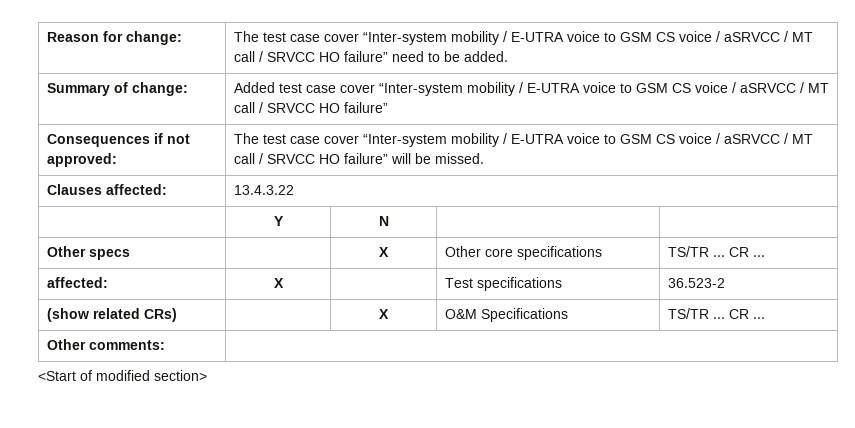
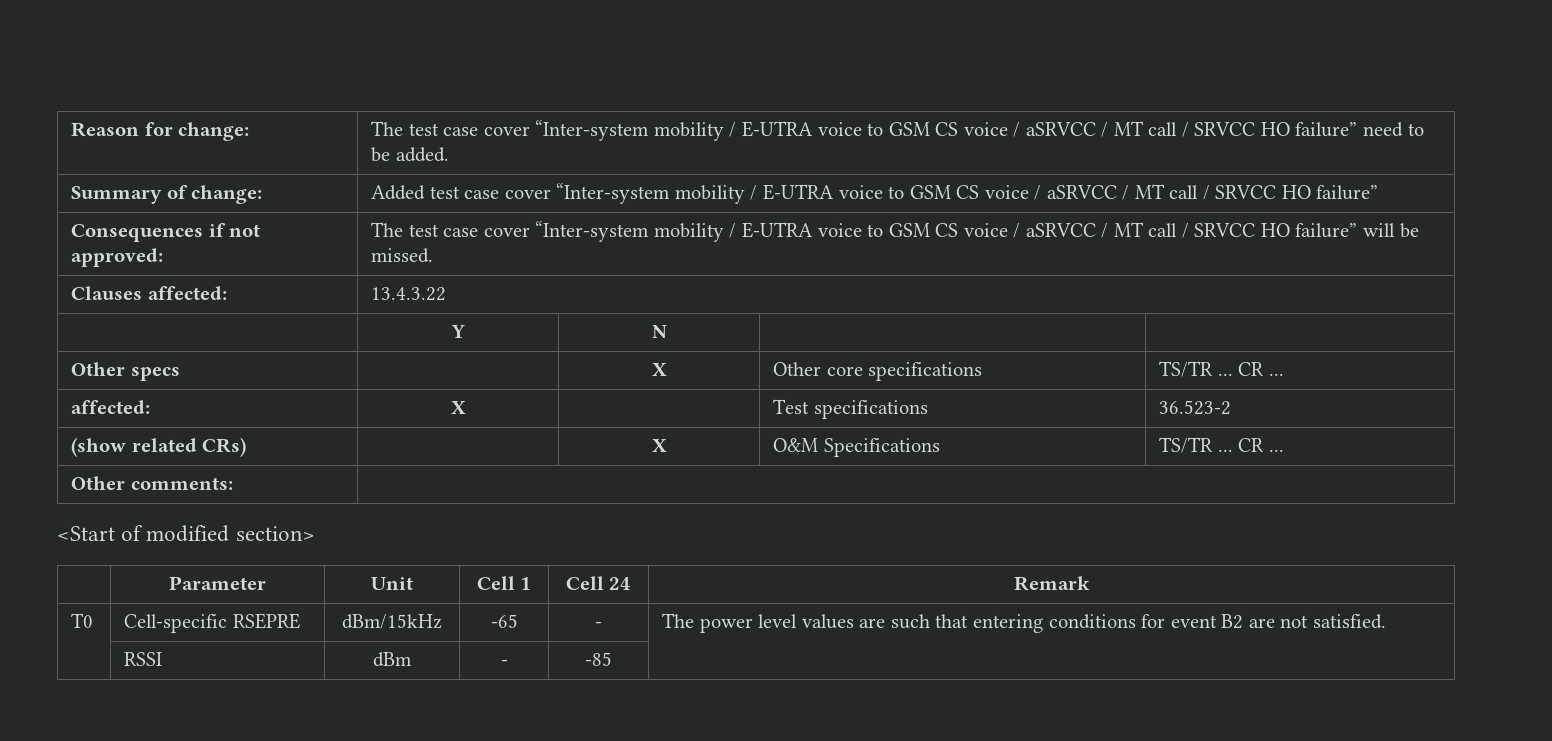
(207, 375) none -> [169,576,266,590] [371,577,413,590] [476,576,532,590] [565,576,632,590] [1013,576,1090,591] [71,613,94,628] [124,613,300,633] [342,614,442,629] [490,614,518,628] [595,622,602,628] [662,613,1386,633] [124,652,163,666] [373,652,412,667] [500,660,508,666] [585,652,612,666] // | Parameter | Unit | Cell 1 | Cell 24 | Remark // T0 | Cell-specific RSEPRE | dBm/15kHz | -65 | - | The power level values are such that entering conditions for event B2 are not satisfied. // | RSSI | dBm | - | -85 |

